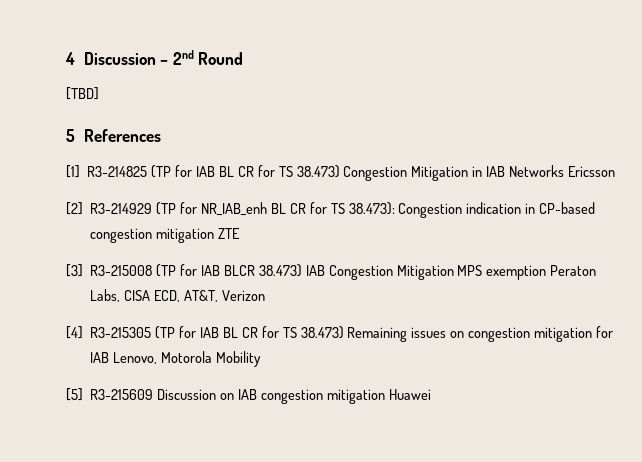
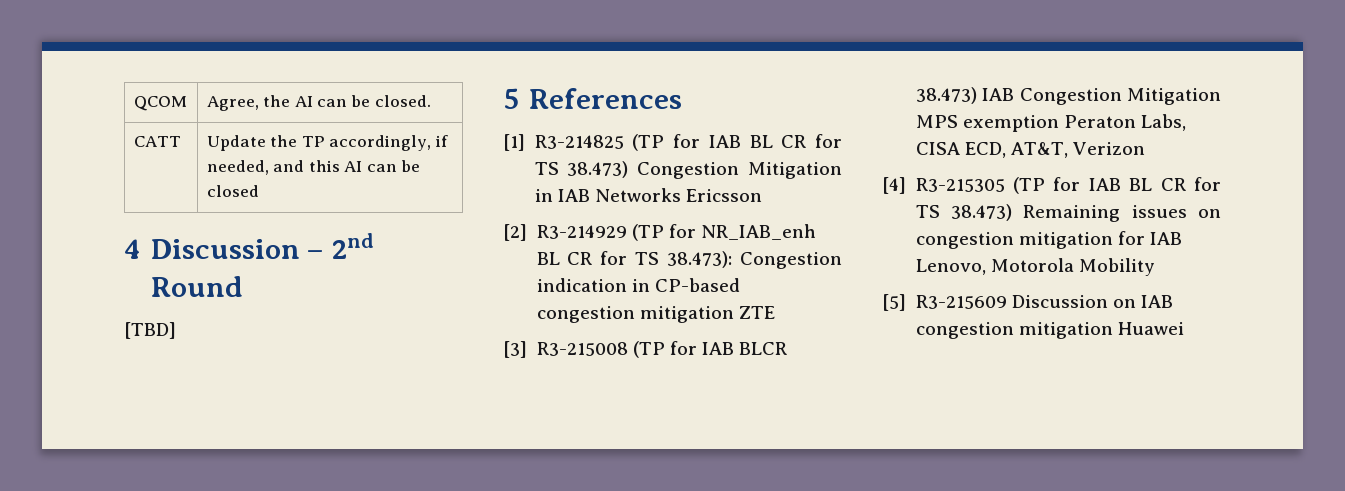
(65, 58) none -> [133,96,187,111] [206,95,431,111] [133,136,181,147] [206,135,448,151] [206,160,420,175] [206,185,259,197] QCOM | Agree, the AI can be closed. // CATT | Update the TP accordingly, if needed, and this AI can be closed //

